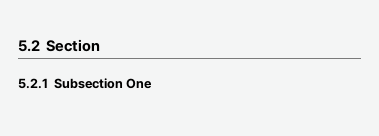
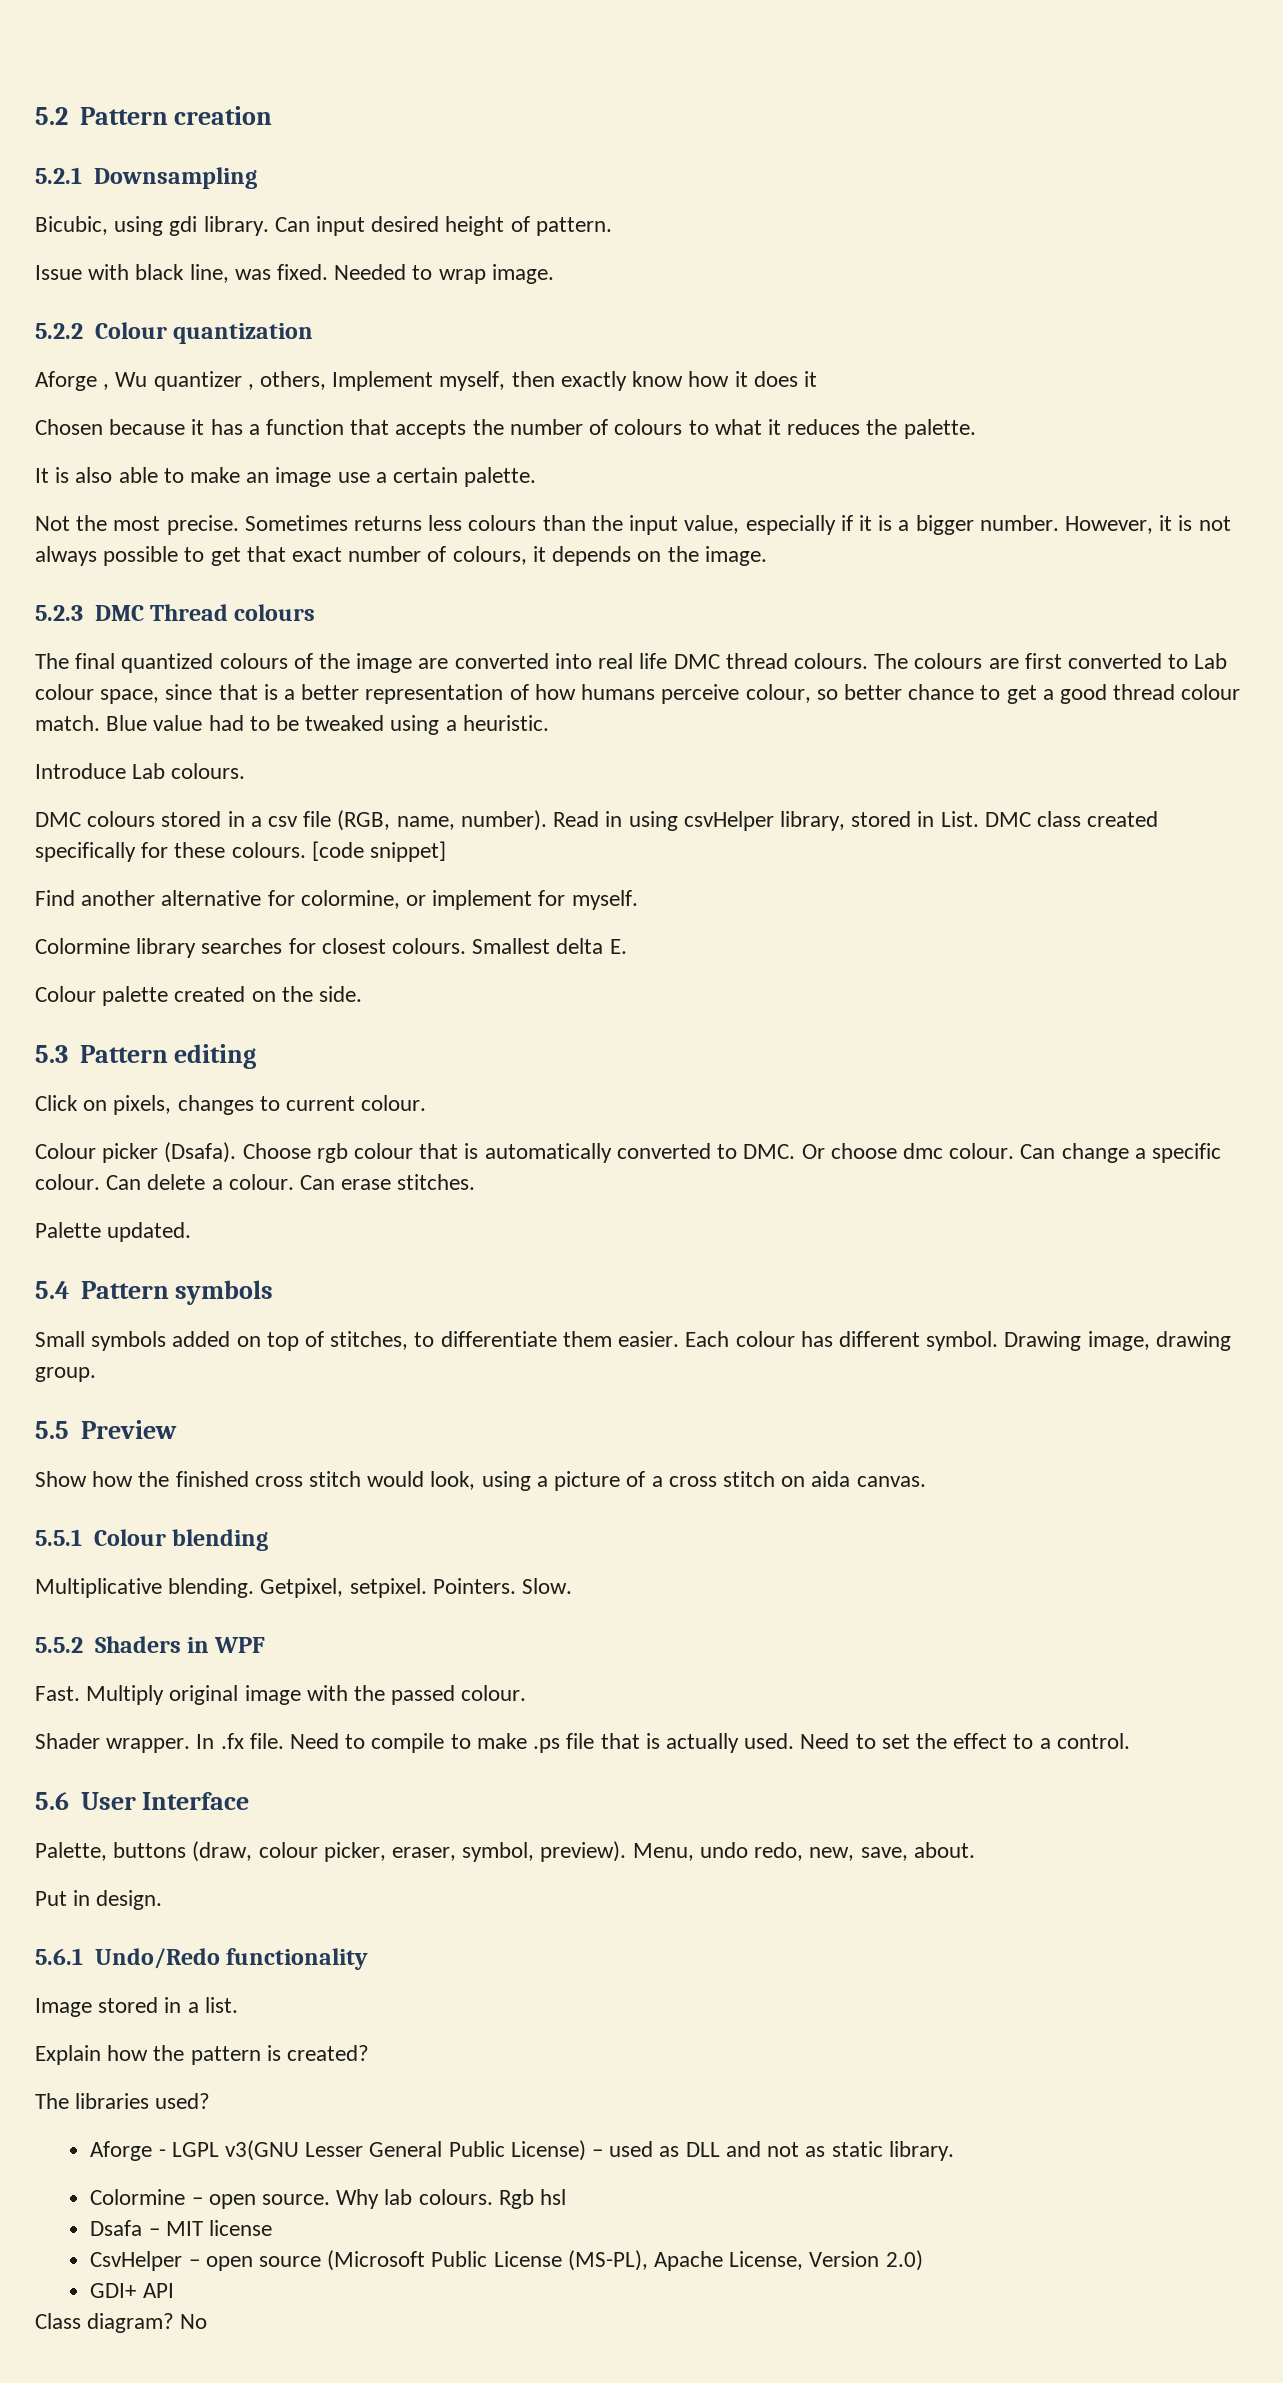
[45,39,100,52] Section -> [79,106,273,125] Pattern creation
[53,78,153,89] Subsection One -> [93,167,257,189] [35,216,612,236] [35,264,554,284] [35,322,313,344] [35,371,817,391] [35,419,976,439] [35,467,537,487] [35,515,1231,535] [35,546,767,566] [35,604,316,621] [35,653,1228,673] [35,684,1241,704] [35,715,549,735] [35,763,246,779] [35,810,1159,831] [35,841,447,862] [35,890,638,910] [35,938,627,958] [35,986,363,1006] [35,1044,257,1069] [35,1095,427,1115] [35,1142,1221,1163] [35,1174,476,1190] [35,1222,192,1242] [35,1280,274,1305] [35,1331,1231,1351] [35,1367,96,1382] [35,1420,177,1439] [35,1471,926,1491] [35,1529,268,1551] [35,1578,573,1598] [35,1636,266,1653] [35,1685,527,1705] [35,1733,1130,1753] [35,1792,250,1810] [35,1841,975,1862] [35,1890,163,1910] [35,1948,368,1970] [35,1997,238,2017] [35,2045,370,2065] [35,2093,211,2109] [90,2140,954,2161] [90,2189,567,2209] [90,2220,272,2236] [90,2250,923,2271] [90,2283,174,2298] [35,2313,208,2333] Downsampling // Bicubic, using gdi library. Can input desired height of pattern. // Issue with black line, was fixed. Needed to wrap image. // 5.2.2 Colour quantization // Aforge , Wu quantizer , others, Implement myself, then exactly know how it does it // Chosen because it has a function that accepts the number of colours to what it reduces the palette. // It is also able to make an image use a certain palette. // Not the most precise. Sometimes returns less colours than the input value, especially if it is a bigger number. However, it is not always possible to get that exact number of colours, it depends on the image. // 5.2.3 DMC Thread colours // The final quantized colours of the image are converted into real life DMC thread colours. The colours are first converted to Lab colour space, since that is a better representation of how humans perceive colour, so better chance to get a good thread colour match. Blue value had to be tweaked using a heuristic. // Introduce Lab colours. // DMC colours stored in a csv file (RGB, name, number). Read in using csvHelper library, stored in List. DMC class created specifically for these colours. [code snippet] // Find another alternative for colormine, or implement for myself. // Colormine library searches for closest colours. Smallest delta E. // Colour palette created on the side. // 5.3 Pattern editing // Click on pixels, changes to current colour. // Colour picker (Dsafa). Choose rgb colour that is automatically converted to DMC. Or choose dmc colour. Can change a specific colour. Can delete a colour. Can erase stitches. // Palette updated. // 5.4 Pattern symbols // Small symbols added on top of stitches, to differentiate them easier. Each colour has different symbol. Drawing image, drawing group. // 5.5 Preview // Show how the finished cross stitch would look, using a picture of a cross stitch on aida canvas. // 5.5.1 Colour blending // Multiplicative blending. Getpixel, setpixel. Pointers. Slow. // 5.5.2 Shaders in WPF // Fast. Multiply original image with the passed colour. // Shader wrapper. In .fx file. Need to compile to make .ps file that is actually used. Need to set the effect to a control. // 5.6 User Interface // Palette, buttons (draw, colour picker, eraser, symbol, preview). Menu, undo redo, new, save, about. // Put in design. // 5.6.1 Undo/Redo functionality // Image stored in a list. // Explain how the pattern is created? // The libraries used? // Aforge - LGPL v3(GNU Lesser General Public License) – used as DLL and not as static library. // Colormine – open source. Why lab colours. Rgb hsl // Dsafa – MIT license // CsvHelper – open source (Microsoft Public License (MS-PL), Apache License, Version 2.0) // GDI+ API // Class diagram? No

